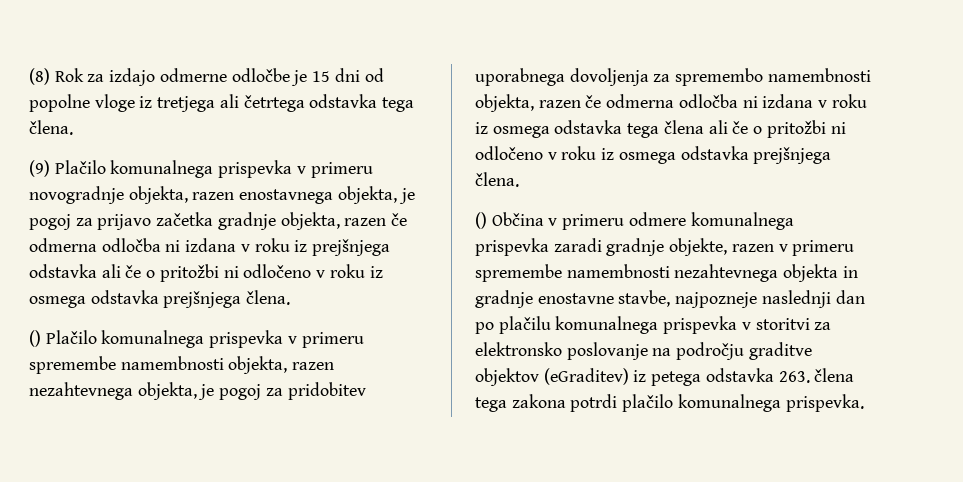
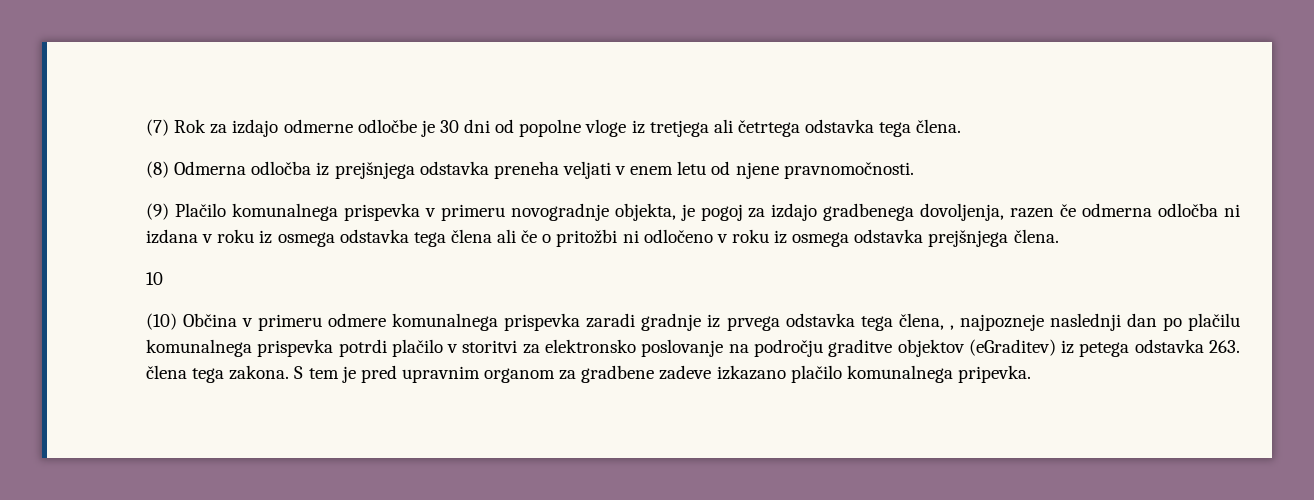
[29,68,50,85] (8) -> [146,119,169,136] (7)
[312,71,331,82] 15 -> [439,120,459,133] 30
(73, 127) none -> [146,161,914,179] // (8) Odmerna odločba iz prejšnjega odstavka preneha veljati v enem letu od njene pravnomočnosti.
[192,186,415,204] [29,212,408,230] [29,238,391,256] [29,264,383,282] [29,290,291,308] [29,330,364,348] [29,356,335,374] [29,382,366,400] [475,68,871,86] [475,94,534,112] razen enostavnega objekta, je pogoj za prijavo začetka gradnje objekta, razen če odmerna odločba ni izdana v roku iz prejšnjega odstavka ali če o pritožbi ni odločeno v roku iz osmega odstavka prejšnjega člena. // () Plačilo komunalnega prispevka v primeru spremembe namembnosti objekta, razen nezahtevnega objekta, je pogoj za pridobitev uporabnega dovoljenja za spremembo namembnosti objekta, -> [680,203,1005,221] je pogoj za izdajo gradbenega dovoljenja,
[475,212,487,229] () -> [146,272,163,285] [146,313,177,330] 10 // (10)
[669,238,855,256] [475,264,858,282] [475,290,671,308] objekte, razen v primeru spremembe namembnosti nezahtevnega objekta in gradnje enostavne stavbe, -> [707,313,954,331] iz prvega odstavka tega člena, ,
(738, 325) none -> [338,339,443,357] potrdi plačilo
[511,394,618,412] zakona potrdi -> [229,365,786,383] zakona. S tem je pred upravnim organom za gradbene zadeve izkazano
[785,394,864,412] prispevka. -> [957,365,1031,383] pripevka.

